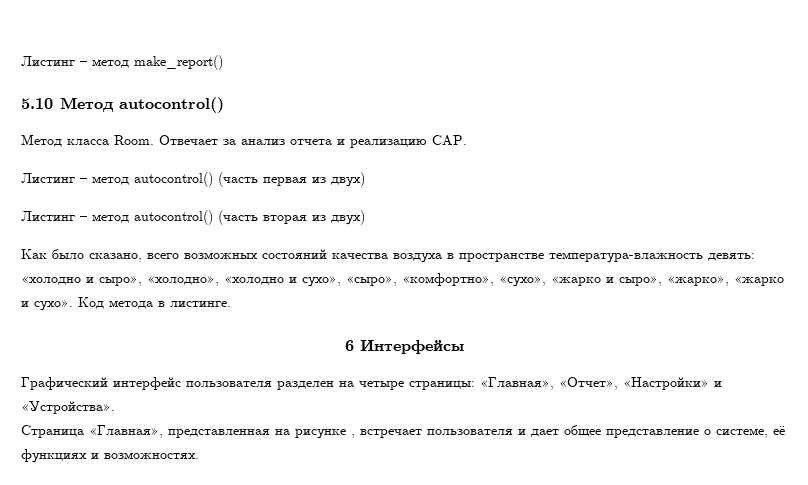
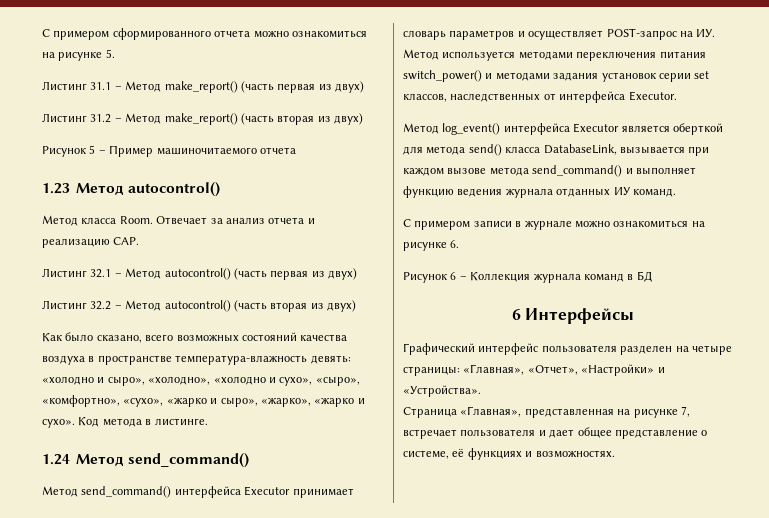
[21,55,223,70] [21,98,53,109] Листинг – метод make_report() // 5.10 -> [42,28,367,40] [42,49,115,61] [42,81,364,93] [42,113,363,125] [42,145,296,157] [42,183,70,194] С примером сформированного отчета можно ознакомиться на рисунке 5. // Листинг 31.1 – Метод make_report() (часть первая из двух) // Листинг 31.2 – Метод make_report() (часть вторая из двух) // Рисунок 5 – Пример машиночитаемого отчета // 1.23
[80,176,129,185] – метод -> [90,268,162,279] 32.1 – Метод
[80,214,129,223] – метод -> [90,300,162,311] 32.2 – Метод
(231, 304) none -> [42,453,250,468] [42,486,354,498] [403,28,716,40] [403,49,706,61] [403,70,710,82] [403,91,677,103] [403,123,723,135] [403,144,710,156] [403,165,696,177] [403,186,676,198] [403,219,705,230] [403,240,460,251] [403,271,653,283] // 1.24 Метод send_command() // Метод send_command() интерфейса Executor принимает словарь параметров и осуществляет POST-запрос на ИУ. Метод используется методами переключения питания switch_power() и методами задания установок серии set классов, наследственных от интерфейса Executor. // Метод log_event() интерфейса Executor является оберткой для метода send() класса DatabaseLink, вызывается при каждом вызове метода send_command() и выполняет функцию ведения журнала отданных ИУ команд. // С примером записи в журнале можно ознакомиться на рисунке 6. // Рисунок 6 – Коллекция журнала команд в БД
[351,434,355,438] , -> [680,406,690,417] 7,

